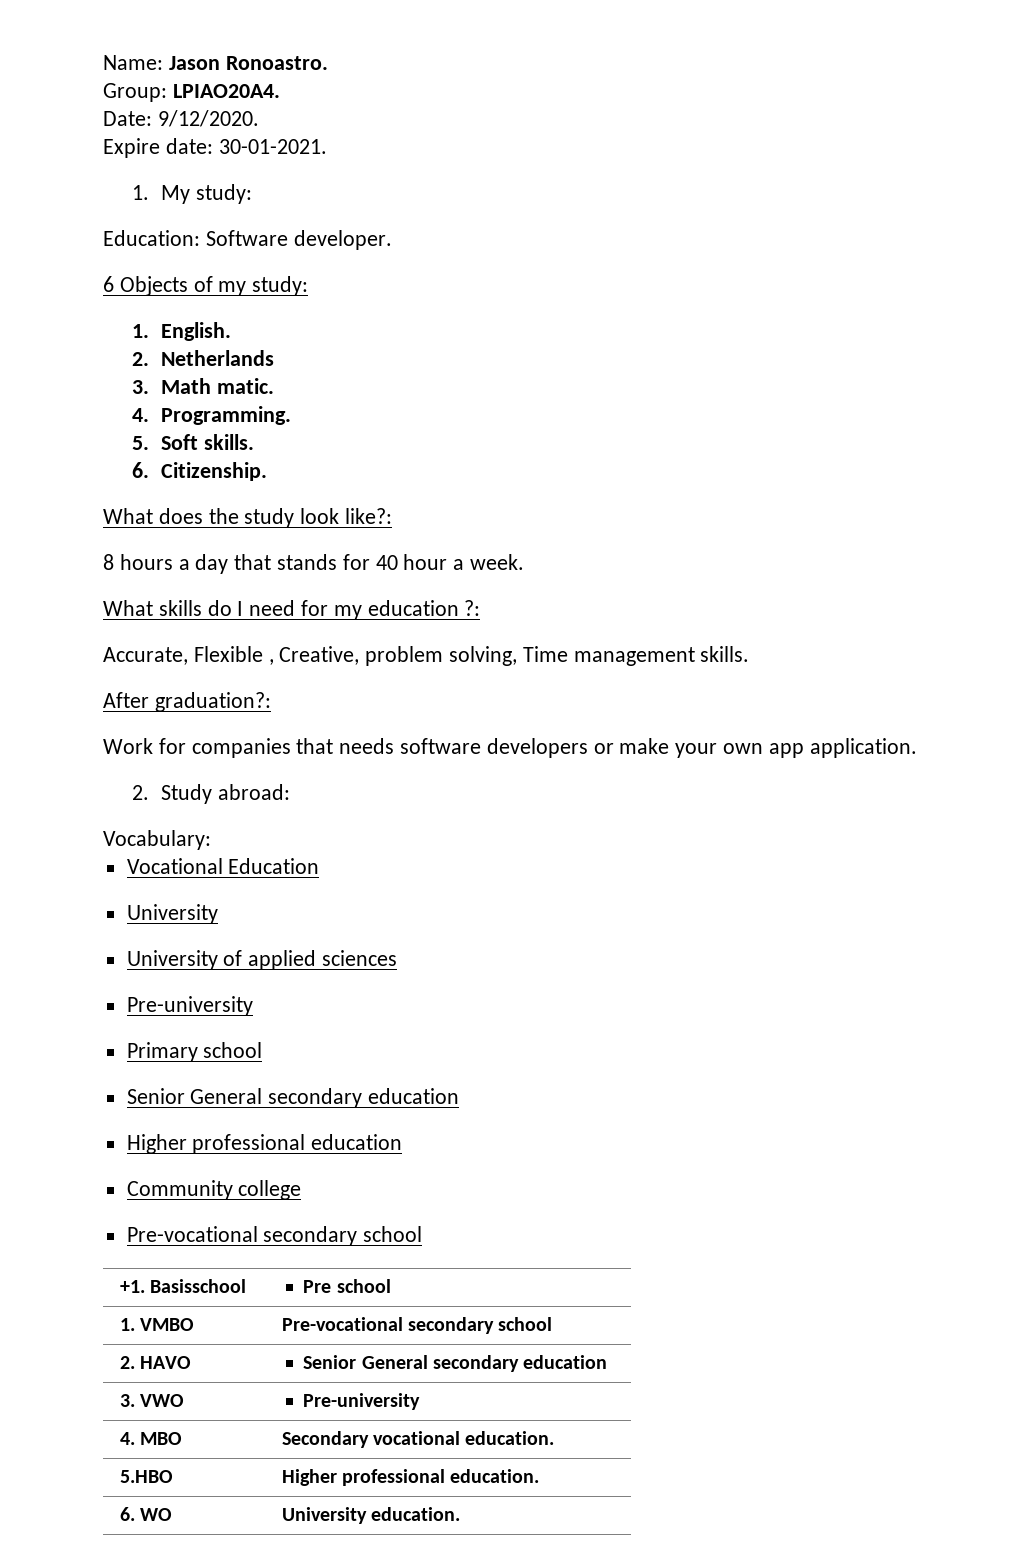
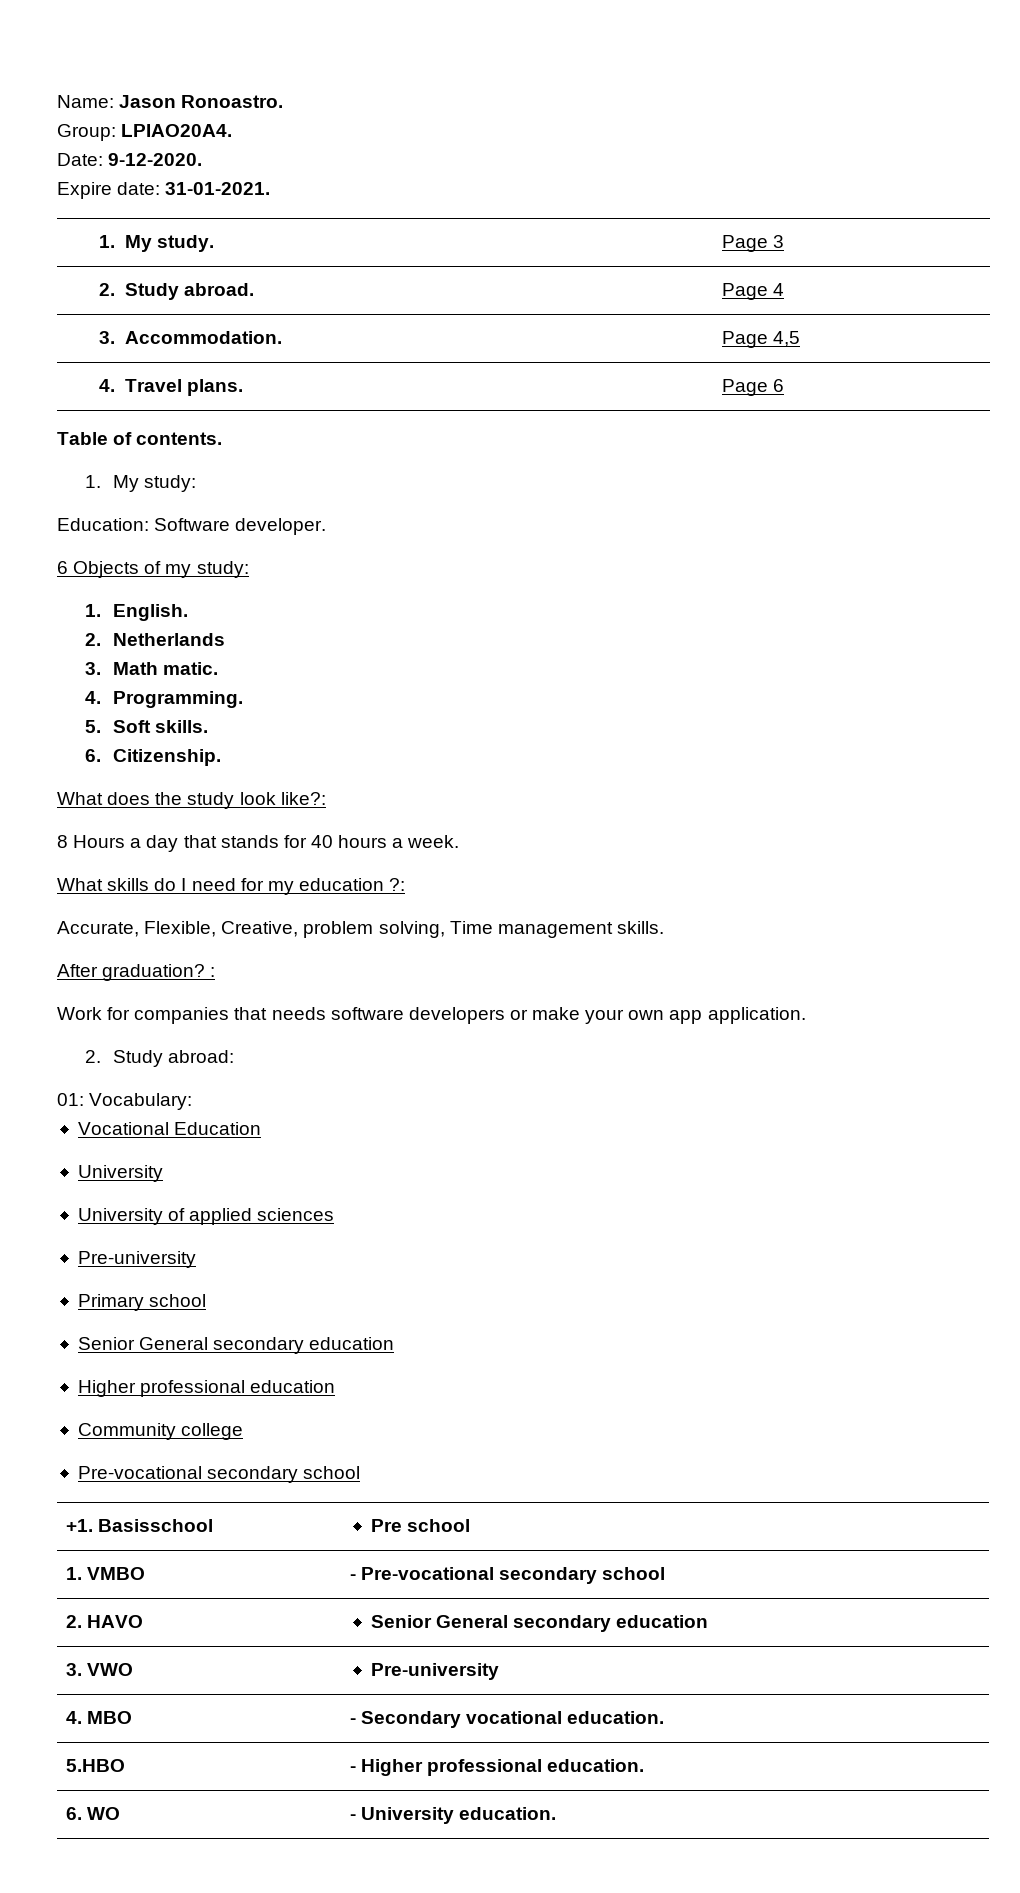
[157,110,259,127] 9/12/2020. -> [108,153,203,166] 9-12-2020.
[218,139,327,154] 30-01-2021. -> [165,182,271,195] [99,235,214,252] [721,235,784,252] [99,283,254,300] [721,283,784,300] [99,331,282,344] [721,331,800,348] [99,379,243,396] [721,379,784,396] [57,432,223,445] 31-01-2021. // 1. My study. | Page 3 // 2. Study abroad. | Page 4 // 3. Accommodation. | Page 4,5 // 4. Travel plans. | Page 6 // Table of contents.
[119,554,173,570] hours -> [73,835,126,848] Hours
[403,554,448,570] hour -> [338,835,388,848] hours
[193,646,274,665] Flexible , -> [144,921,217,937] Flexible,
[154,692,271,712] graduation?: -> [102,964,216,981] graduation? :
(290, 792) none -> [57,1093,84,1106] 01:
(195, 1324) none -> [349,1574,356,1580] -
(183, 1438) none -> [349,1718,356,1724] -
(173, 1476) none -> [349,1766,356,1772] -
(173, 1514) none -> [349,1814,356,1820] -

